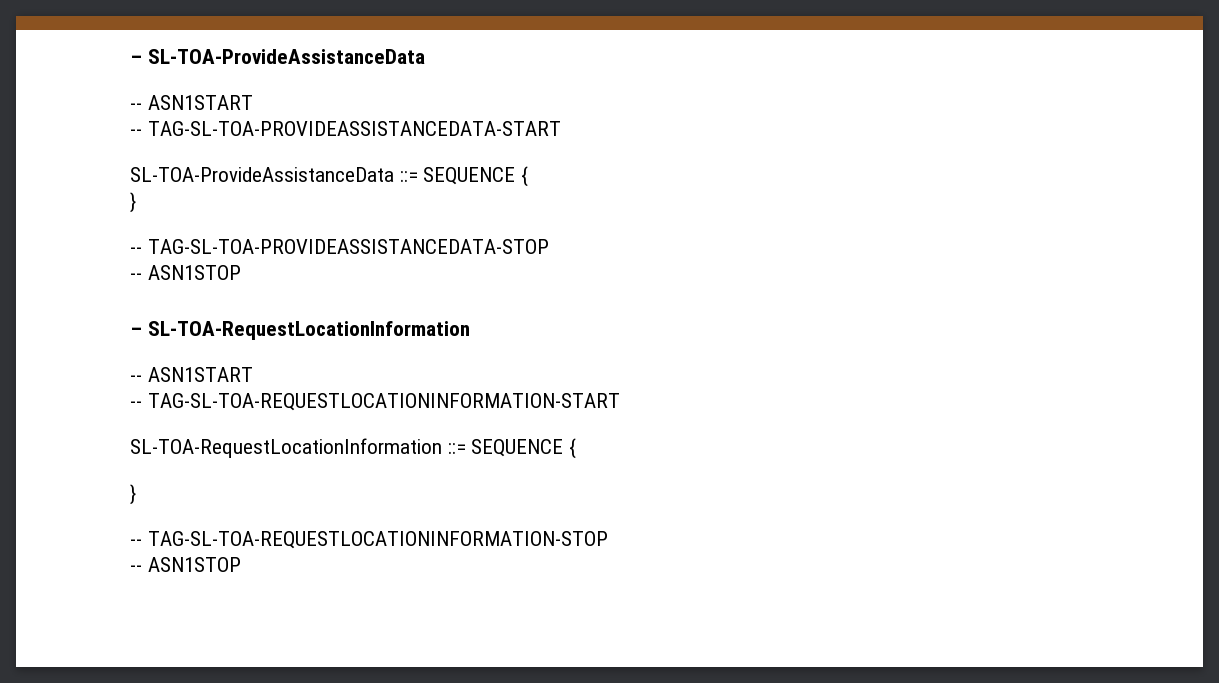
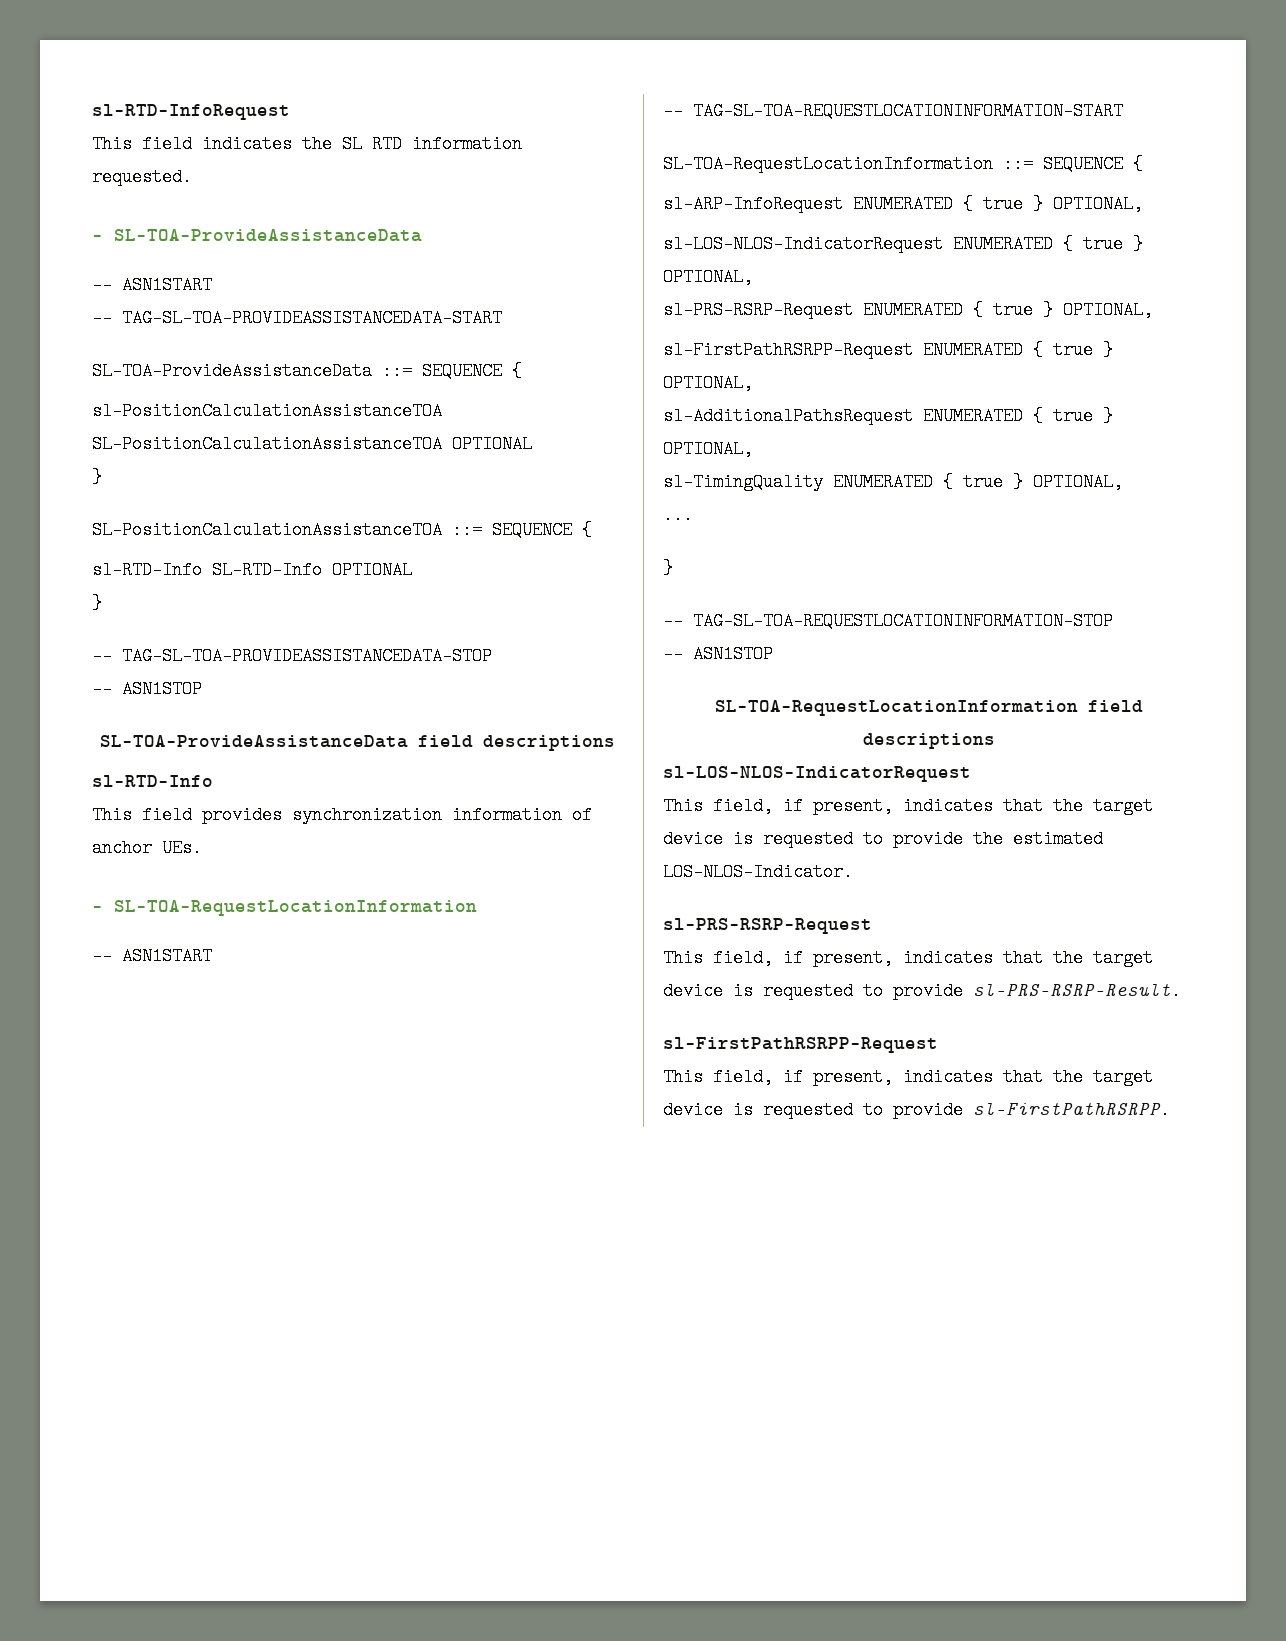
(130, 59) none -> [92,104,290,120] [92,135,522,153] [92,168,192,186] sl-RTD-InfoRequest // This field indicates the SL RTD information requested. //
(529, 176) none -> [92,402,442,420] [92,435,532,453] [92,468,102,486] [92,521,592,539] [92,561,412,579] // sl-PositionCalculationAssistanceTOA SL-PositionCalculationAssistanceTOA OPTIONAL // } // SL-PositionCalculationAssistanceTOA ::= SEQUENCE { // sl-RTD-Info SL-RTD-Info OPTIONAL
(241, 272) none -> [100,735,615,751] [92,775,213,787] [92,806,592,824] [92,839,202,857] // SL-TOA-ProvideAssistanceData field descriptions // sl-RTD-Info // This field provides synchronization information of anchor UEs.
(577, 448) none -> [663,195,1143,213] [663,235,1143,253] [663,268,753,286] [663,301,1153,319] [663,341,1113,359] [663,374,753,392] [663,407,1113,425] [663,440,753,458] [663,473,1123,491] [663,506,693,524] // sl-ARP-InfoRequest ENUMERATED { true } OPTIONAL, // sl-LOS-NLOS-IndicatorRequest ENUMERATED { true } OPTIONAL, // sl-PRS-RSRP-Request ENUMERATED { true } OPTIONAL, // sl-FirstPathRSRPP-Request ENUMERATED { true } OPTIONAL, // sl-AdditionalPathsRequest ENUMERATED { true } OPTIONAL, // sl-TimingQuality ENUMERATED { true } OPTIONAL, // ...
(241, 564) none -> [714,700,1143,716] [862,733,995,749] [663,766,971,782] [663,797,1153,815] [663,830,1103,848] [663,863,853,881] [663,918,872,934] [663,949,1153,967] [663,982,1181,1000] [663,1037,938,1053] [663,1068,1153,1086] [663,1101,1170,1119] // SL-TOA-RequestLocationInformation field descriptions // sl-LOS-NLOS-IndicatorRequest // This field, if present, indicates that the target device is requested to provide the estimated LOS-NLOS-Indicator. // sl-PRS-RSRP-Request // This field, if present, indicates that the target device is requested to provide sl-PRS-RSRP-Result. // sl-FirstPathRSRPP-Request // This field, if present, indicates that the target device is requested to provide sl-FirstPathRSRPP.

